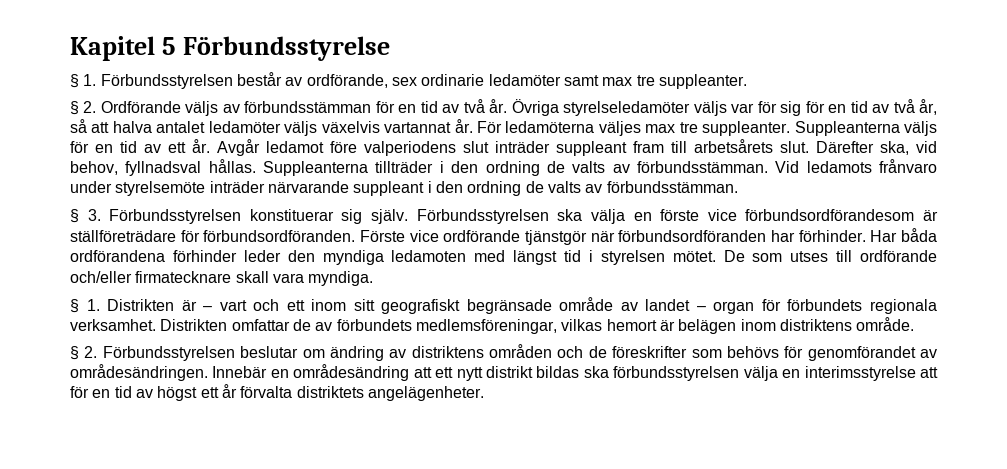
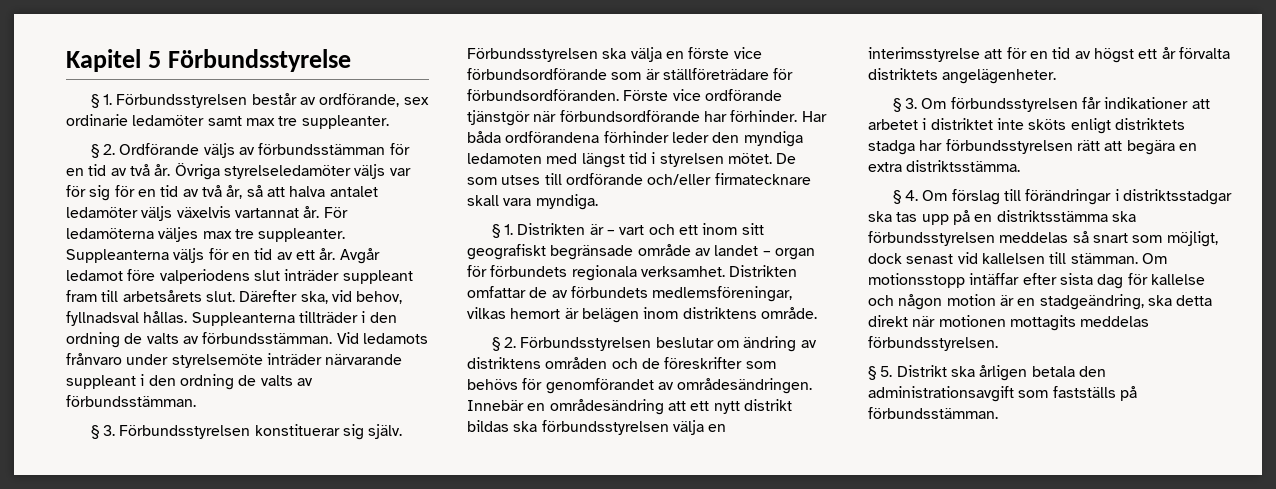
[745,209,915,221] förbundsordförandesom -> [467,68,642,80] förbundsordförande som
[618,230,767,242] förbundsordföranden -> [559,110,700,122] förbundsordförande
(484, 393) none -> [892,97,1210,112] [868,118,1185,134] [868,139,1197,155] [868,160,1021,172] [892,189,1232,205] [868,210,1136,225] [868,231,1218,247] [868,252,1167,264] [868,273,1205,289] [868,294,1213,310] [868,315,1150,331] [868,336,998,351] [868,365,1106,381] [868,386,1137,402] [868,407,998,419] // § 3. Om förbundsstyrelsen får indikationer att arbetet i distriktet inte sköts enligt distriktets stadga har förbundsstyrelsen rätt att begära en extra distriktsstämma. // § 4. Om förslag till förändringar i distriktsstadgar ska tas upp på en distriktsstämma ska förbundsstyrelsen meddelas så snart som möjligt, dock senast vid kallelsen till stämman. Om motionsstopp intäffar efter sista dag för kallelse och någon motion är en stadgeändring, ska detta direkt när motionen mottagits meddelas förbundsstyrelsen. // § 5. Distrikt ska årligen betala den administrationsavgift som fastställs på förbundsstämman.

